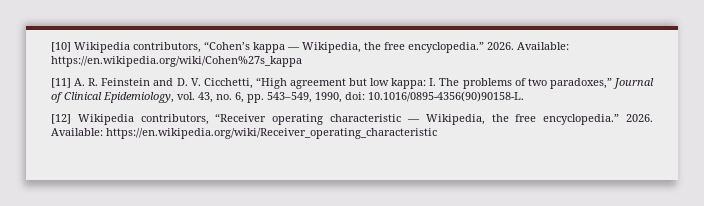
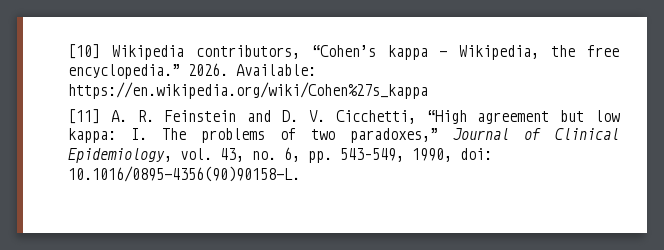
[51,113,653,125] [51,128,437,139] // [12] Wikipedia contributors, “Receiver operating characteristic — Wikipedia, the free encyclopedia.” 2026. Available: https://en.wikipedia.org/wiki/Receiver_operating_characteristic -> (300, 174) none

